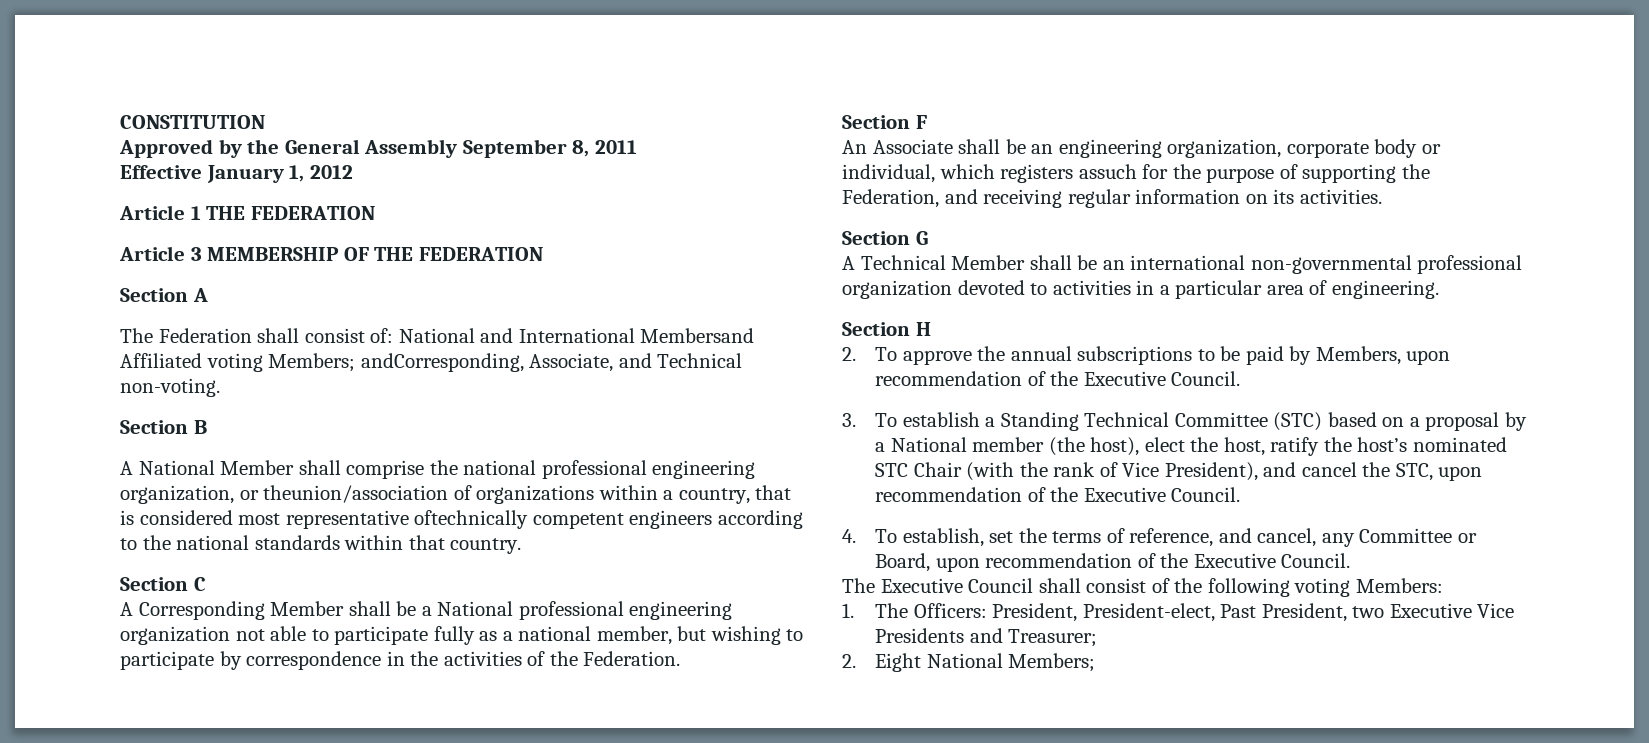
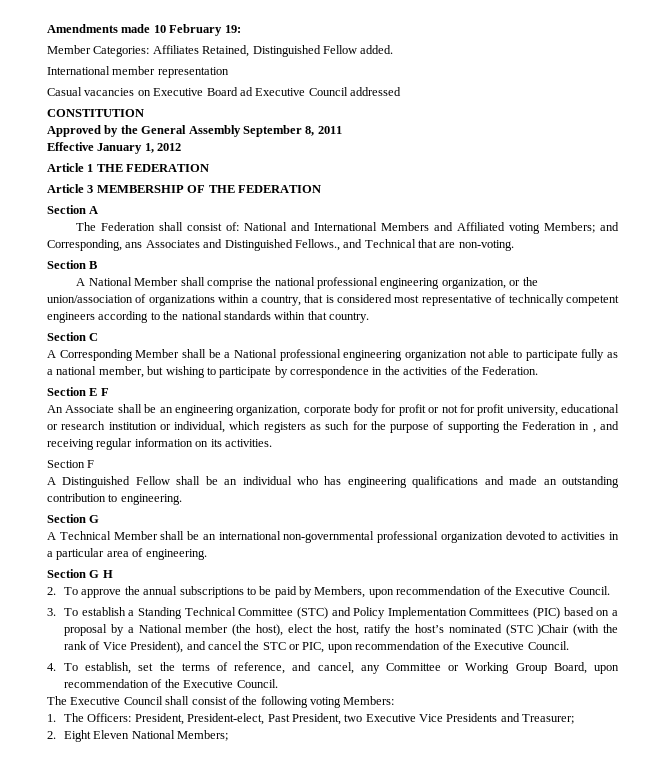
(120, 122) none -> [47,24,241,36] [47,45,394,57] [47,66,229,78] [47,87,401,96] Amendments made 10 February 19: // Member Categories: Affiliates Retained, Distinguished Fellow added. // International member representation // Casual vacancies on Executive Board ad Executive Council addressed //
[640,328,755,343] Membersand -> [381,222,454,231] Members and
[360,353,743,372] andCorresponding, Associate, and Technical -> [600,222,619,231] [47,239,456,251] and Corresponding, ans Associates and Distinguished Fellows., and Technical that are
[263,485,449,503] theunion/association -> [522,277,538,286] [47,295,133,303] the union/association
[414,510,529,529] oftechnically -> [495,294,564,306] of technically
(910, 122) none -> [89,388,98,396] E
(1418, 148) none -> [381,404,619,416] [47,421,157,430] for profit or not for profit university, educational or research institution
[1078,164,1137,179] assuch -> [309,421,350,430] as such
[842,189,939,208] Federation, -> [522,421,596,433] Federation in ,
(1382, 196) none -> [47,460,95,468] [47,476,619,488] [47,493,182,505] // Section F // A Distinguished Fellow shall be an individual who has engineering qualifications and made an outstanding contribution to engineering.
(910, 329) none -> [89,570,100,578] G
(1323, 421) none -> [331,607,561,619] and Policy Implementation Committees (PIC)
[875,462,962,477] STC Chair -> [505,624,570,636] (STC )Chair
[1395,463,1433,481] STC, -> [262,642,325,653] STC or PIC,
(1477, 538) none -> [465,662,547,674] Working Group
(922, 662) none -> [93,730,130,739] Eleven

